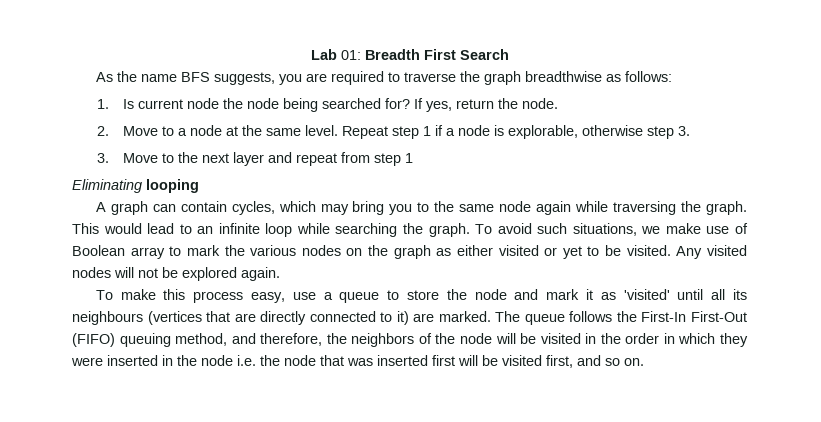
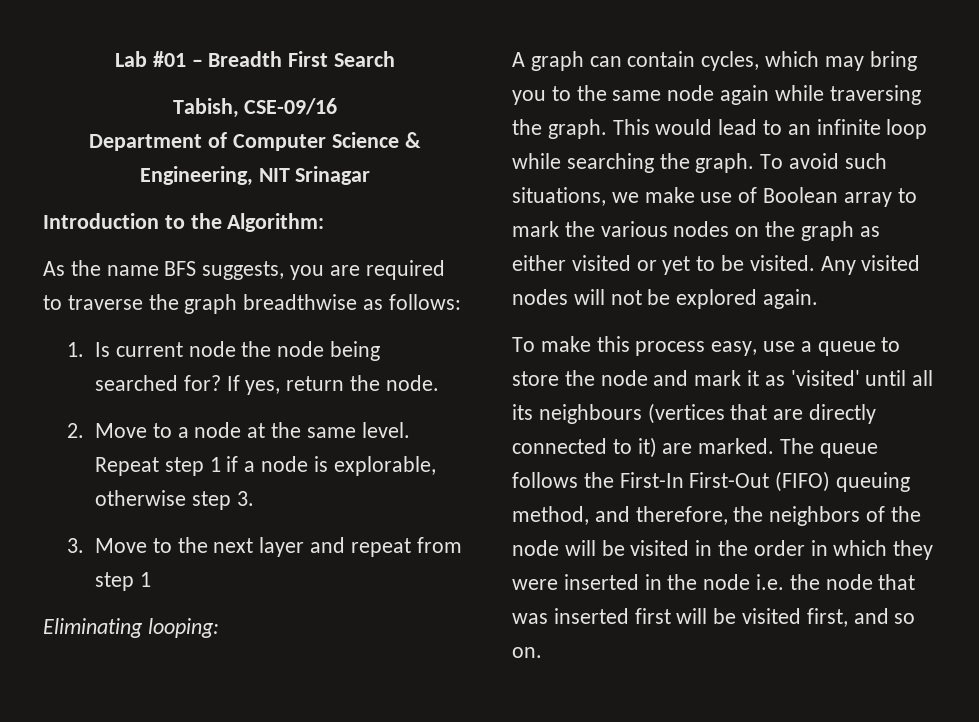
[340,50,361,60] 01: -> [152,51,203,67] #01 –
(509, 54) none -> [172,98,338,118] [89,132,421,151] [139,166,371,186] [43,213,325,232] // Tabish, CSE-09/16 // Department of Computer Science & Engineering, NIT Srinagar // Introduction to the Algorithm:
[146,179,199,193] looping -> [147,618,219,638] looping:

